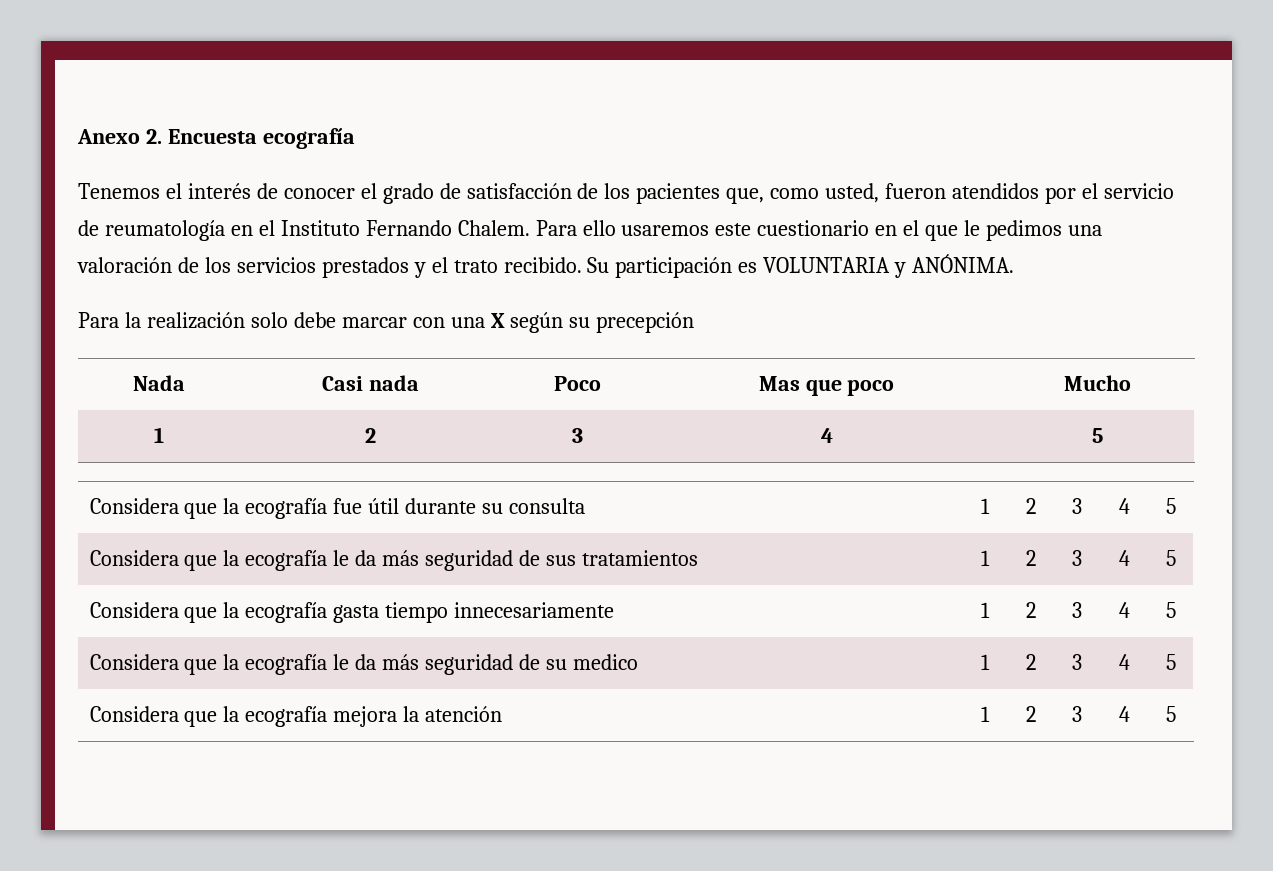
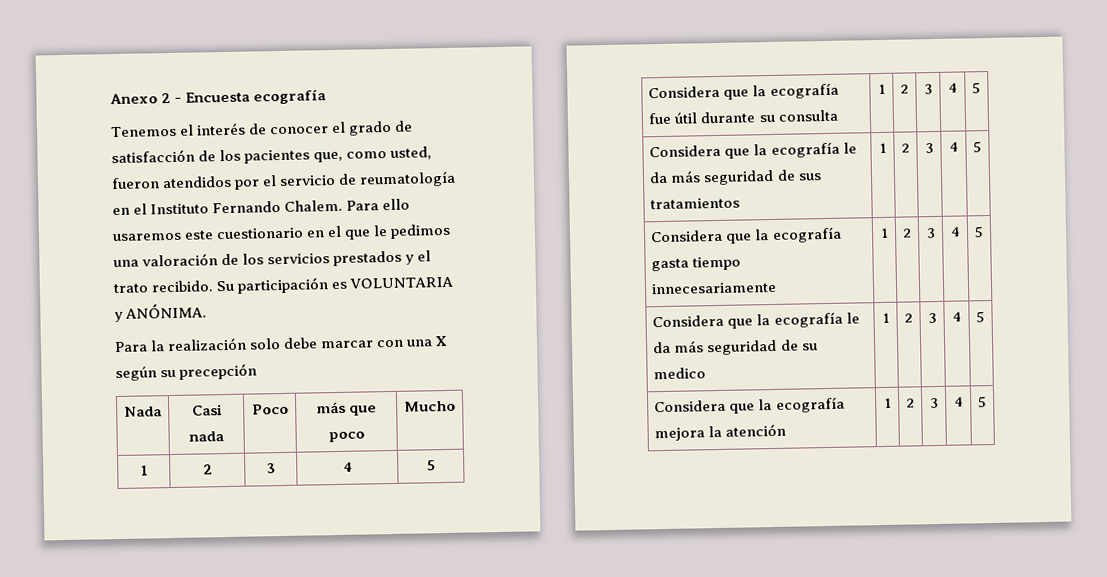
[145,129,162,144] 2. -> [161,92,183,104] 2 -
[758,376,800,391] Mas -> [315,401,346,414] más

